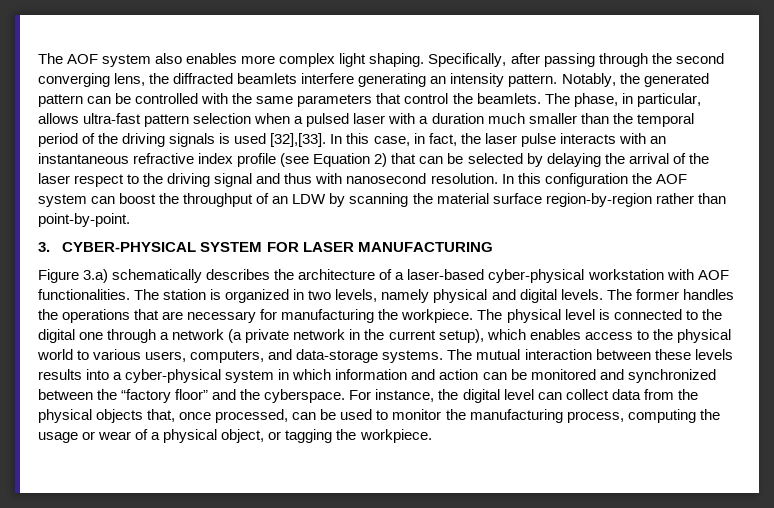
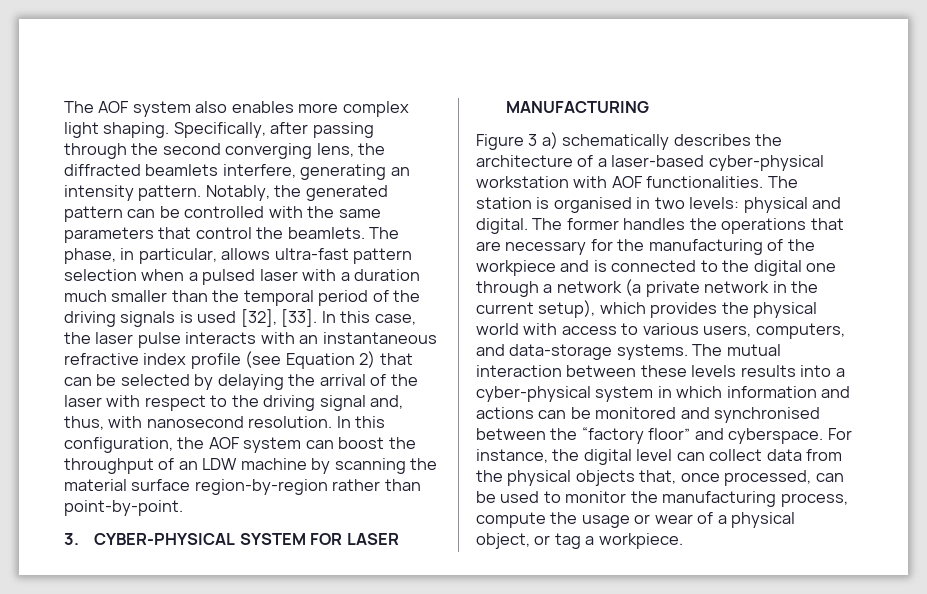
[301,73,355,84] interfere -> [222,164,296,178] interfere,
[270,133,327,147] [32],[33]. -> [240,309,318,327] [32], [33].
[413,133,457,146] in fact, -> (416, 319) none
(70, 178) none -> [106,395,141,407] with
[256,173,313,184] and thus -> [370,395,404,409] [64,416,104,430] and, thus,
[544,173,628,187] configuration -> [64,437,173,453] configuration,
(327, 199) none -> [240,458,307,470] machine
[83,269,109,283] 3.a) -> [528,132,558,149] 3 a)
[225,289,290,303] organized -> [553,197,632,213] organised
[335,289,603,303] levels, namely physical and digital levels. -> [689,197,842,213] [476,218,528,234] levels: physical and digital.
[281,309,595,323] manufacturing the workpiece. The physical level -> [617,239,815,255] [476,260,590,276] the manufacturing of the workpiece and
[529,329,649,340] enables access to -> [650,302,718,318] provides
(73, 354) none -> [523,323,617,335] with access
[439,369,479,380] action -> [476,407,534,419] actions
[627,369,716,383] synchronized -> [714,407,821,423] synchronised
[240,389,261,400] the -> (724, 434) none
[627,409,696,423] computing -> [476,512,546,528] compute
[285,429,357,443] tagging the -> [554,533,595,549] tag a

